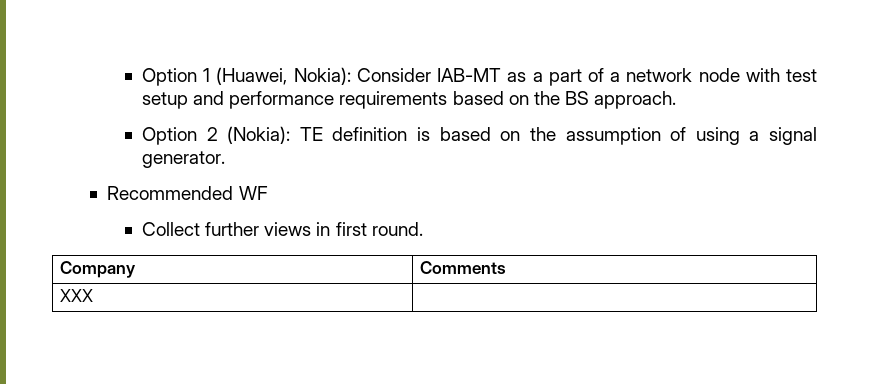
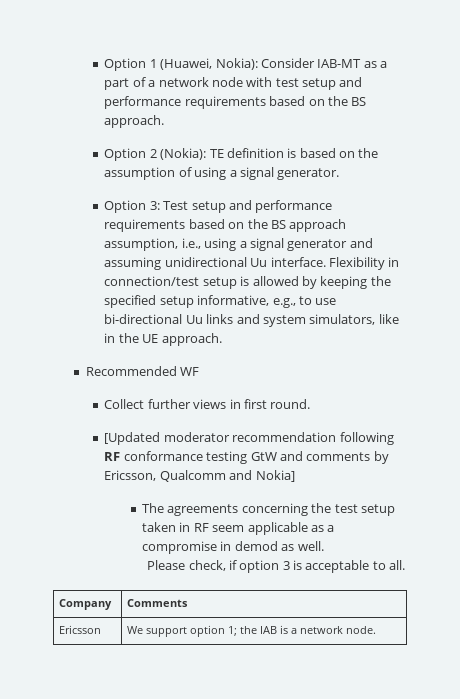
(225, 159) none -> [104,200,333,213] [104,219,347,232] [104,238,373,251] [104,257,400,270] [104,276,391,289] [104,295,337,308] [104,314,399,327] [104,333,222,346] // Option 3: Test setup and performance requirements based on the BS approach assumption, i.e., using a signal generator and assuming unidirectional Uu interface. Flexibility in connection/test setup is allowed by keeping the specified setup informative, e.g., to use bi-directional Uu links and system simulators, like in the UE approach.
[59,261,136,278] [419,261,506,274] [59,289,93,302] // Company | Comments // XXX | -> [104,432,394,445] [104,451,389,464] [104,470,295,482] [142,503,395,516] [142,522,335,535] [142,541,324,554] [147,560,406,573] [59,599,113,610] [127,599,189,607] [59,625,102,634] [127,625,377,637] // [Updated moderator recommendation following RF conformance testing GtW and comments by Ericsson, Qualcomm and Nokia] // The agreements concerning the test setup taken in RF seem applicable as a compromise in demod as well. // Please check, if option 3 is acceptable to all. // Company | Comments // Ericsson | We support option 1; the IAB is a network node.

